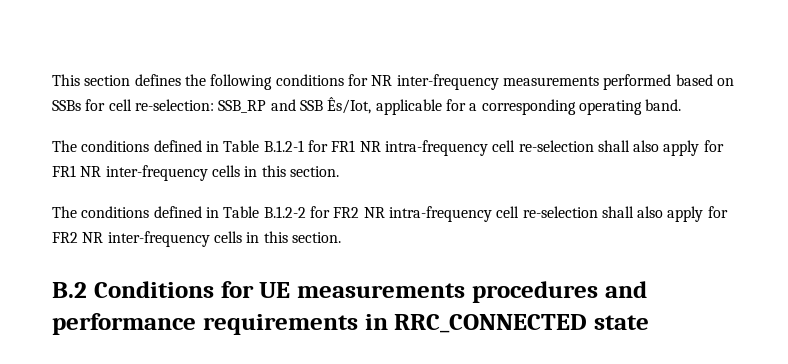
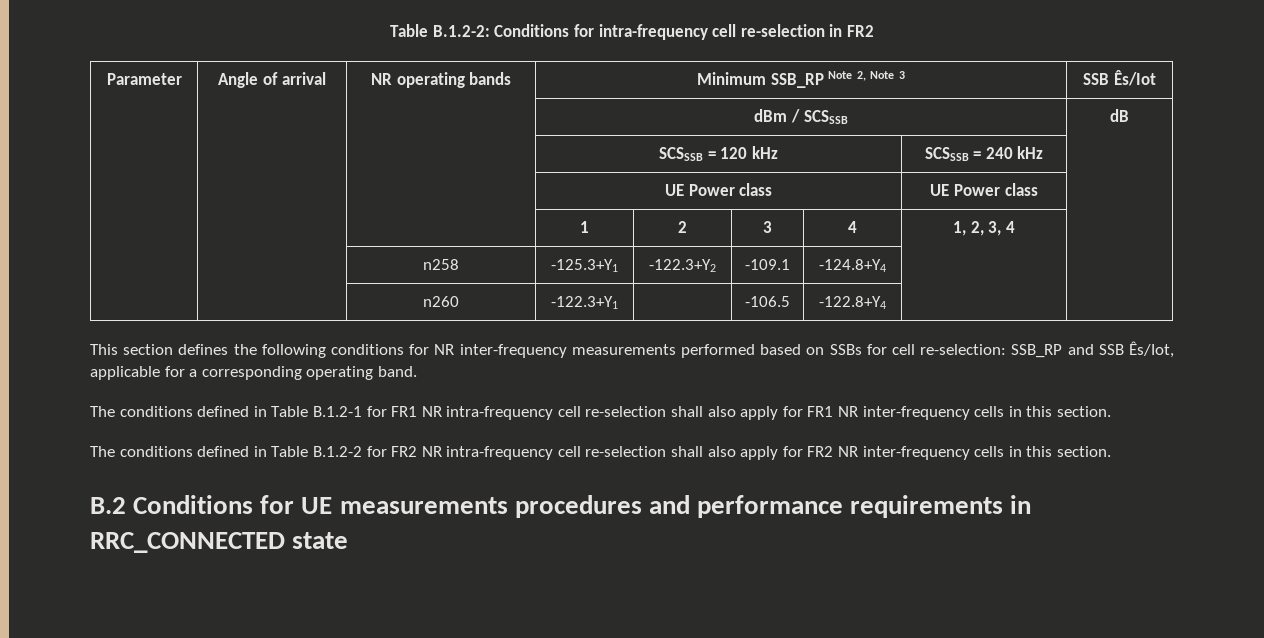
(52, 80) none -> [390,24,874,40] [106,73,182,85] [218,72,326,88] [370,72,512,88] [697,71,905,88] [1083,70,1156,86] [754,109,848,124] [1110,109,1129,122] [659,146,778,161] [924,146,1044,161] [664,183,773,196] [930,183,1038,196] [580,221,589,233] [678,221,687,233] [763,221,772,233] [848,221,857,233] [953,221,1015,236] [423,259,459,270] [551,259,618,272] [649,259,716,272] [745,259,790,270] [819,259,886,272] [423,296,459,307] [551,296,618,309] [745,296,790,307] [819,296,886,309] Table B.1.2-2: Conditions for intra-frequency cell re-selection in FR2 // Parameter | Angle of arrival | NR operating bands | Minimum SSB_RP Note 2, Note 3 | SSB Ês/Iot // | | | dBm / SCSSSB | dB // | | | SCSSSB = 120 kHz | SCSSSB = 240 kHz | // | | | UE Power class | UE Power class | // | | | 1 | 2 | 3 | 4 | 1, 2, 3, 4 | // | | n258 | -125.3+Y1 | -122.3+Y2 | -109.1 | -124.8+Y4 | | // | | n260 | -122.3+Y1 | | -106.5 | -122.8+Y4 | | //

